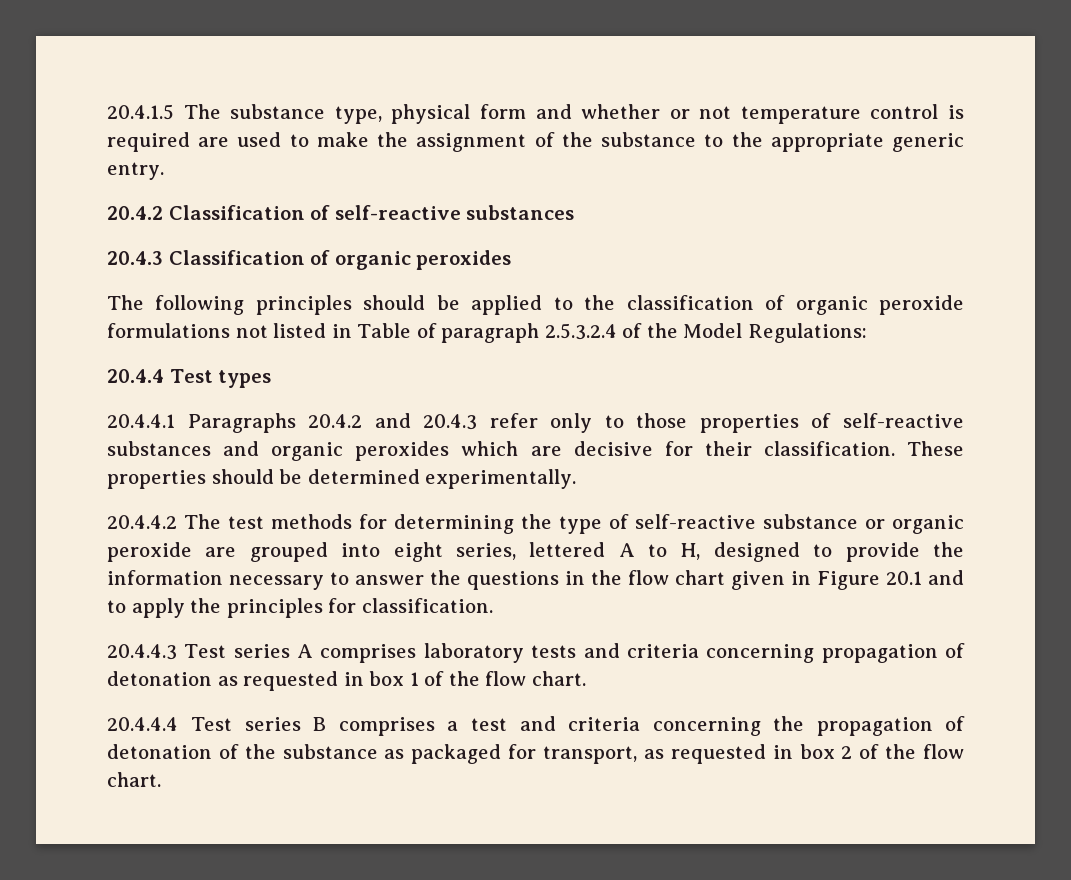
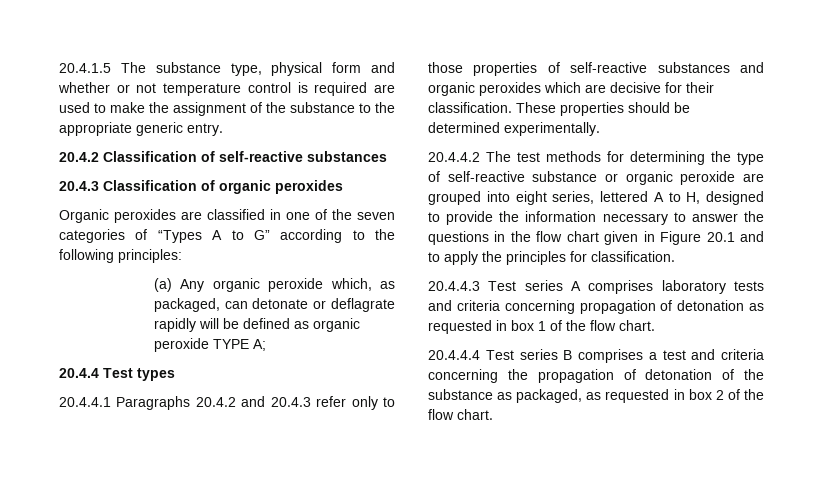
[107,295,965,315] [107,323,867,343] The following principles should be applied to the classification of organic peroxide formulations not listed in Table of paragraph 2.5.3.2.4 of the Model Regulations: -> [59,209,395,223] [59,229,395,243] [59,249,182,263] [153,278,395,292] [153,298,395,312] [153,318,360,332] [153,338,266,352] Organic peroxides are classified in one of the seven categories of “Types A to G” according to the following principles: // (a) Any organic peroxide which, as packaged, can detonate or deflagrate rapidly will be defined as organic peroxide TYPE A;
[411,744,638,764] packaged for transport, -> [516,389,583,403] packaged,

